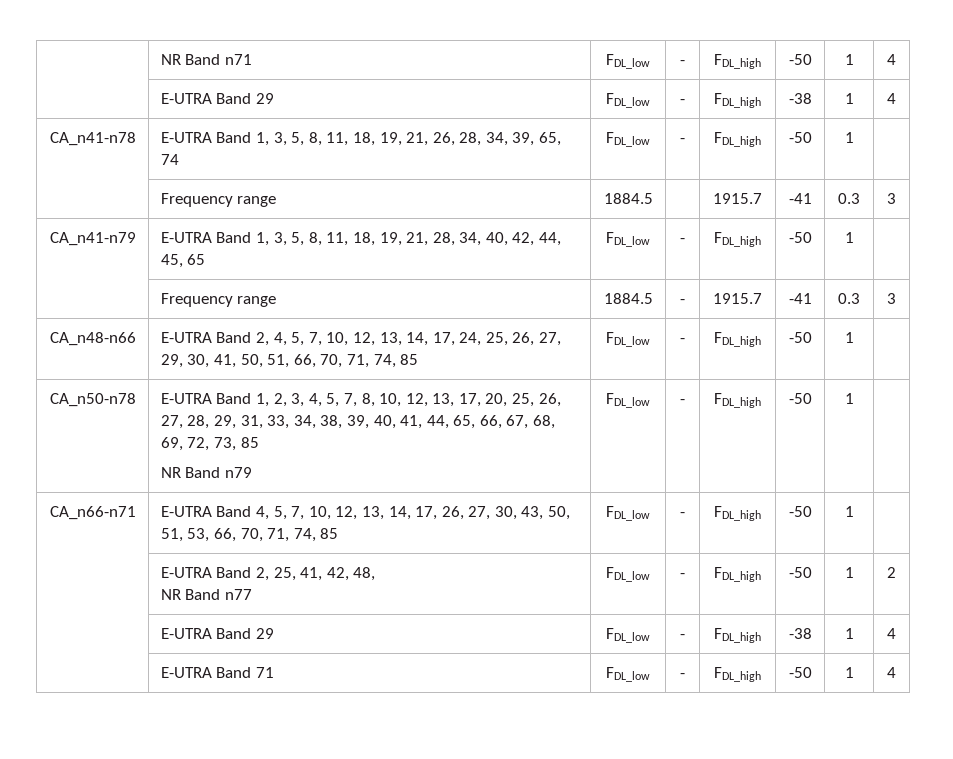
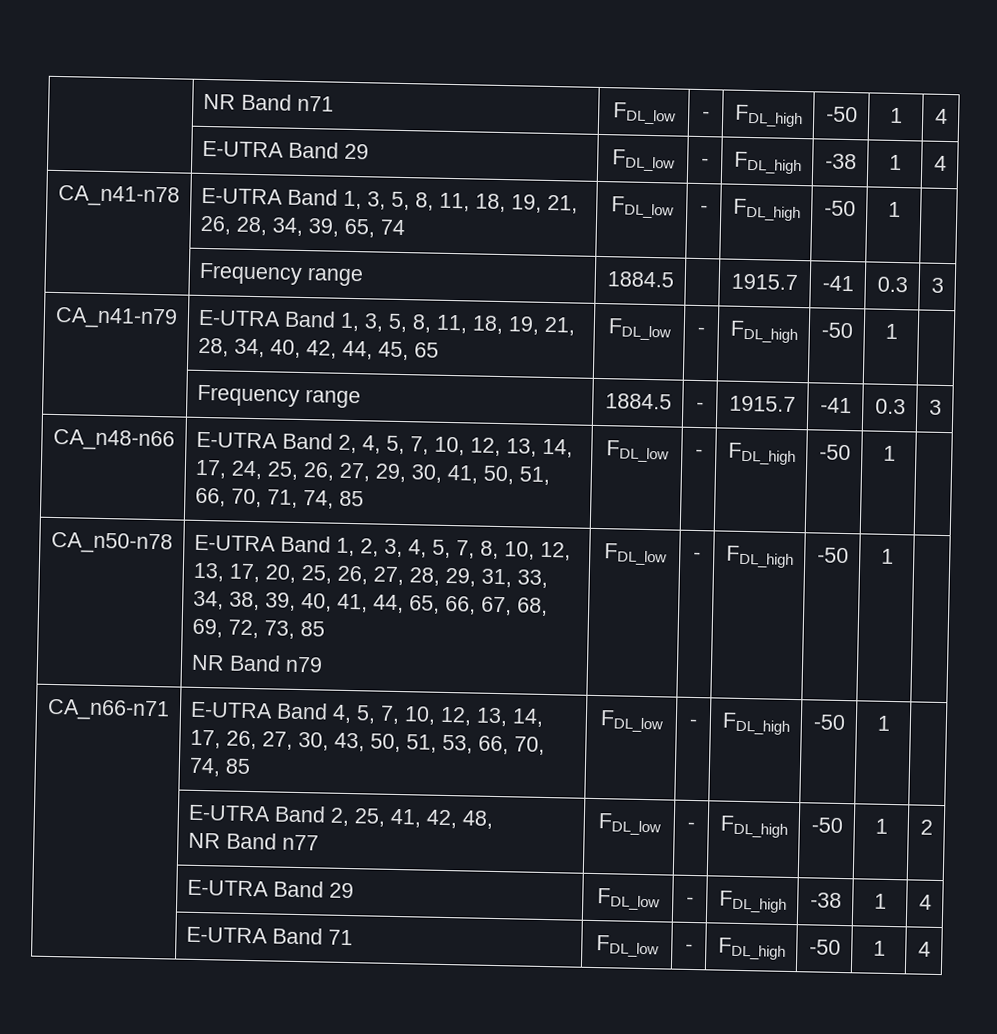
[267,528,290,542] 71, -> (546, 745) none

